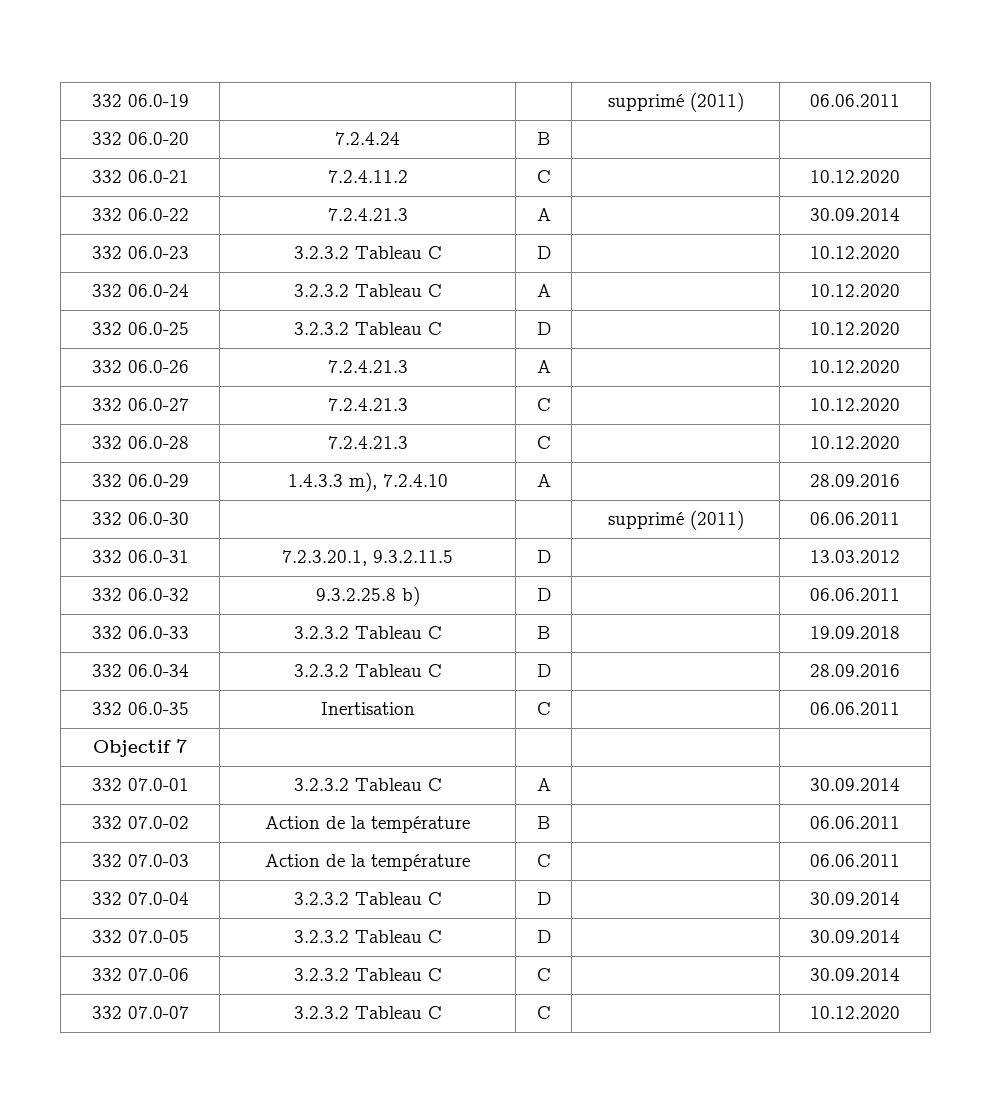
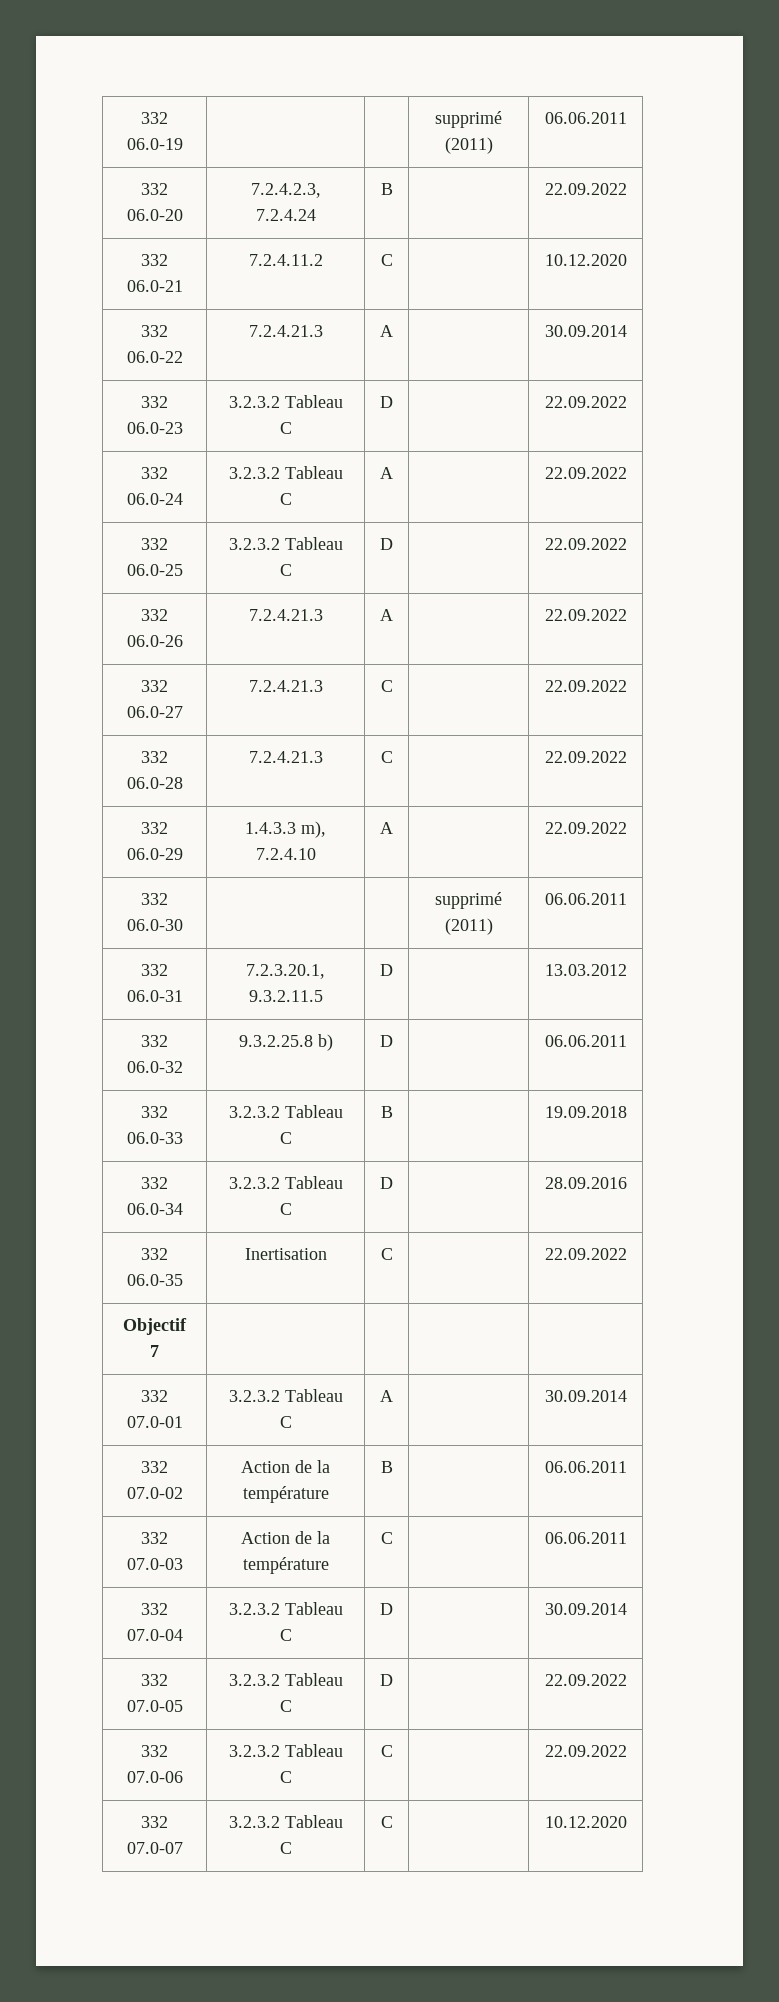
(189, 138) none -> [250,183,321,198] 7.2.4.2.3,
(550, 138) none -> [544,183,627,195] 22.09.2022
[810,246,900,259] 10.12.2020 -> [544,396,627,408] 22.09.2022
[810,284,900,297] 10.12.2020 -> [544,467,627,479] 22.09.2022
[810,322,900,335] 10.12.2020 -> [544,538,627,550] 22.09.2022
[810,360,900,373] 10.12.2020 -> [544,609,627,621] 22.09.2022
[810,398,900,411] 10.12.2020 -> [544,680,627,692] 22.09.2022
[810,436,900,449] 10.12.2020 -> [544,751,627,763] 22.09.2022
[810,474,900,487] 28.09.2016 -> [544,822,627,834] 22.09.2022
[810,702,900,715] 06.06.2011 -> [544,1248,627,1260] 22.09.2022
[810,930,900,943] 30.09.2014 -> [544,1674,627,1686] 22.09.2022
[810,968,900,981] 30.09.2014 -> [544,1745,627,1757] 22.09.2022

